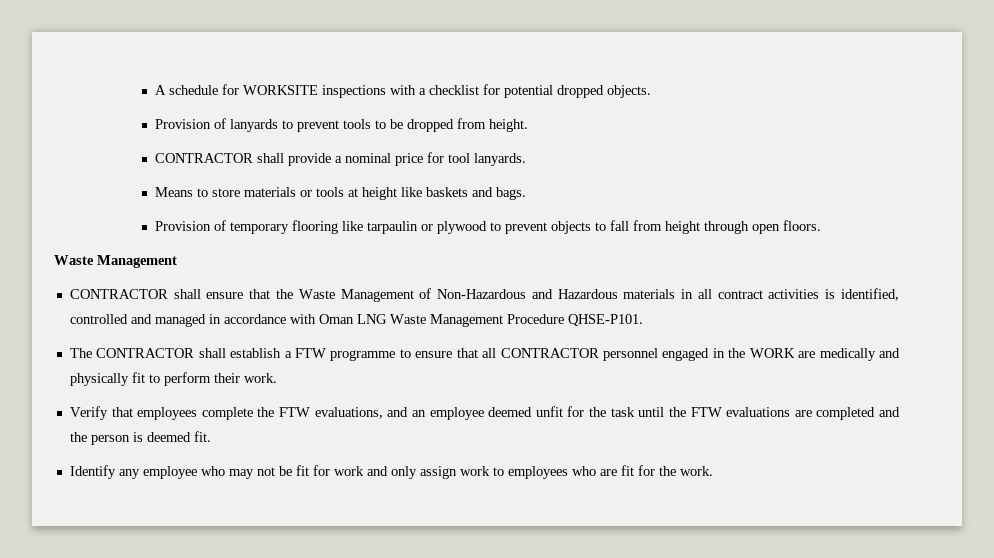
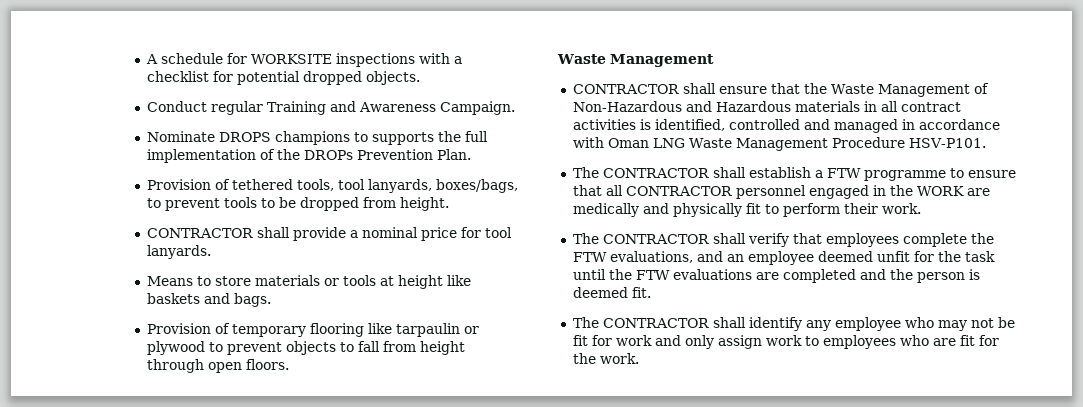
[155,118,279,132] Provision of lanyards -> [147,101,516,115] [147,131,489,145] [147,149,472,163] [147,179,519,193] Conduct regular Training and Awareness Campaign. // Nominate DROPS champions to supports the full implementation of the DROPs Prevention Plan. // Provision of tethered tools, tool lanyards, boxes/bags,
[567,314,643,326] QHSE-P101. -> [908,138,986,148] HSV-P101.
[69,406,108,420] Verify -> [572,233,789,247] The CONTRACTOR shall verify
[69,465,116,479] Identify -> [572,317,802,331] The CONTRACTOR shall identify

